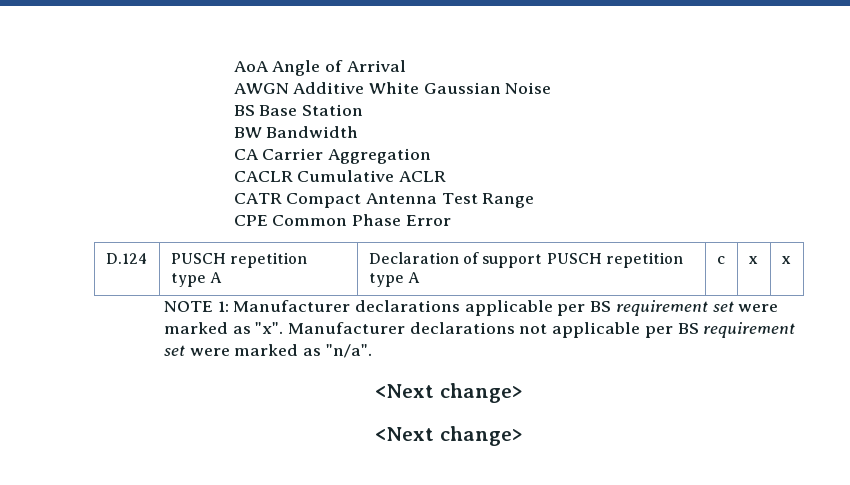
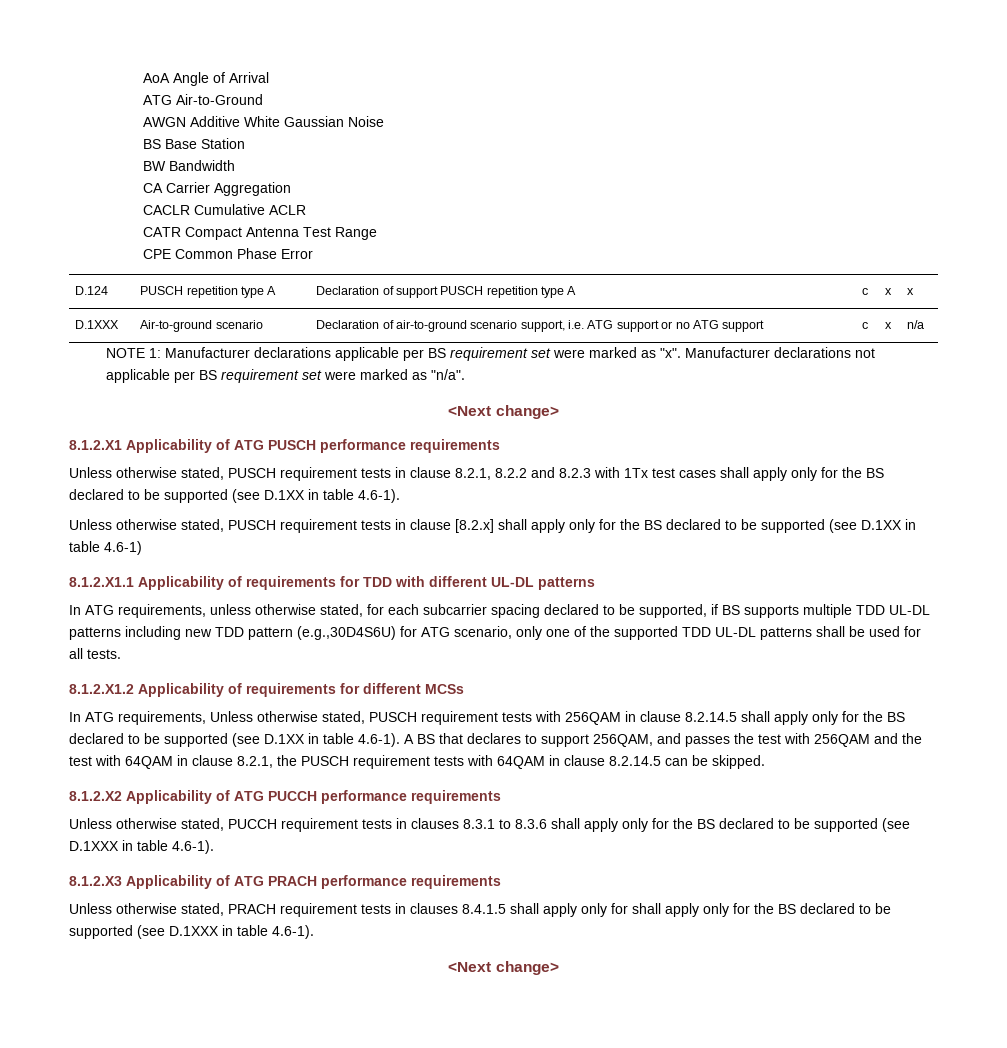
(406, 66) none -> [143,94,264,105] // ATG Air-to-Ground
(791, 260) none -> [75,320,120,329] [140,320,263,332] [316,320,765,332] [862,322,869,329] [885,322,893,329] [907,320,925,329] // D.1XXX | Air-to-ground scenario | Declaration of air-to-ground scenario support, i.e. ATG support or no ATG support | c | x | n/a
(523, 393) none -> [69,439,500,453] [69,467,884,481] [69,489,400,503] [69,519,916,533] [69,541,142,555] [69,576,595,590] [69,604,930,618] [69,626,921,640] [69,648,121,659] [69,683,464,697] [69,711,905,725] [69,733,922,747] [69,755,765,769] [69,790,501,804] [69,818,910,832] [69,840,214,854] [69,875,501,889] [69,903,891,917] [69,925,314,939] // 8.1.2.X1 Applicability of ATG PUSCH performance requirements // Unless otherwise stated, PUSCH requirement tests in clause 8.2.1, 8.2.2 and 8.2.3 with 1Tx test cases shall apply only for the BS declared to be supported (see D.1XX in table 4.6-1). // Unless otherwise stated, PUSCH requirement tests in clause [8.2.x] shall apply only for the BS declared to be supported (see D.1XX in table 4.6-1) // 8.1.2.X1.1 Applicability of requirements for TDD with different UL-DL patterns // In ATG requirements, unless otherwise stated, for each subcarrier spacing declared to be supported, if BS supports multiple TDD UL-DL patterns including new TDD pattern (e.g.,30D4S6U) for ATG scenario, only one of the supported TDD UL-DL patterns shall be used for all tests. // 8.1.2.X1.2 Applicability of requirements for different MCSs // In ATG requirements, Unless otherwise stated, PUSCH requirement tests with 256QAM in clause 8.2.14.5 shall apply only for the BS declared to be supported (see D.1XX in table 4.6-1). A BS that declares to support 256QAM, and passes the test with 256QAM and the test with 64QAM in clause 8.2.1, the PUSCH requirement tests with 64QAM in clause 8.2.14.5 can be skipped. // 8.1.2.X2 Applicability of ATG PUCCH performance requirements // Unless otherwise stated, PUCCH requirement tests in clauses 8.3.1 to 8.3.6 shall apply only for the BS declared to be supported (see D.1XXX in table 4.6-1). // 8.1.2.X3 Applicability of ATG PRACH performance requirements // Unless otherwise stated, PRACH requirement tests in clauses 8.4.1.5 shall apply only for shall apply only for the BS declared to be supported (see D.1XXX in table 4.6-1).

